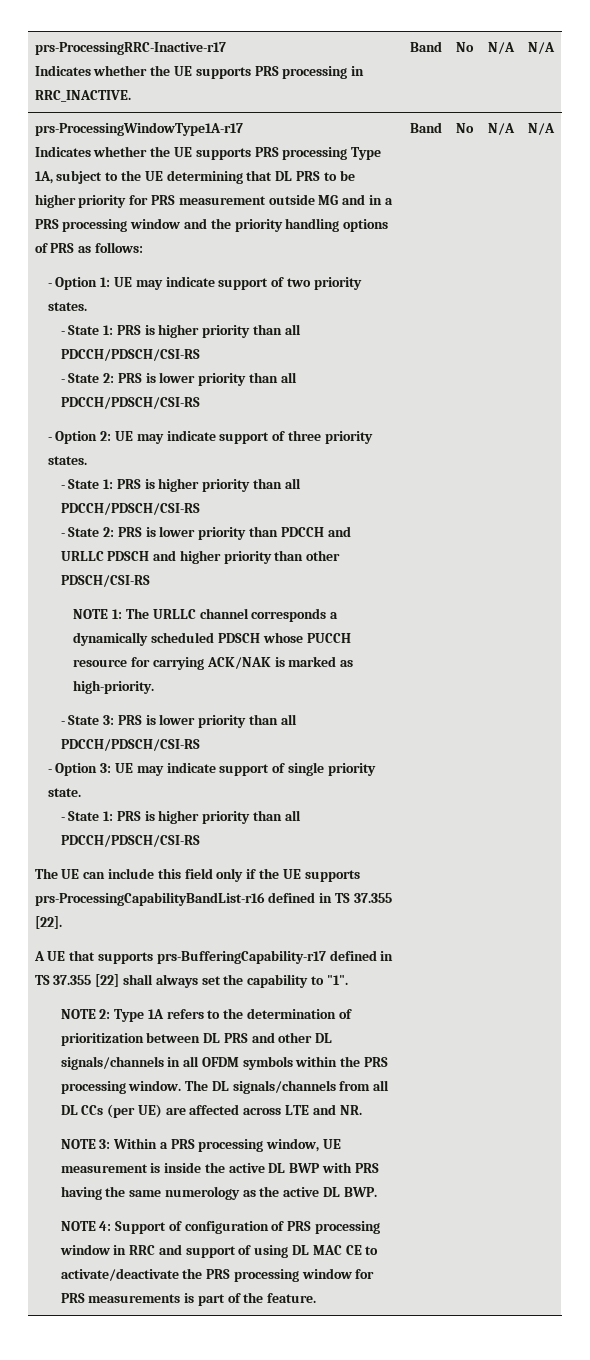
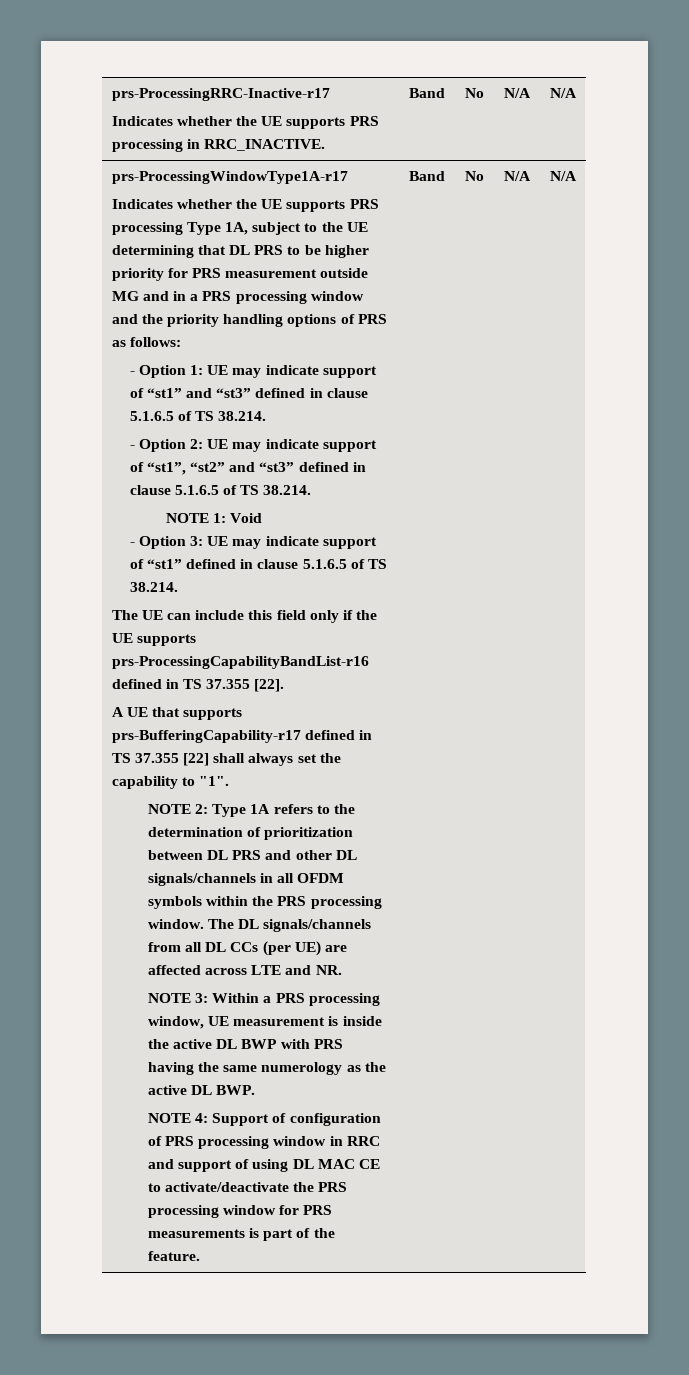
[286,277,362,290] [47,302,87,311] [60,324,301,338] [60,349,200,361] [60,372,297,386] [60,397,200,409] two priority states. // - State 1: PRS is higher priority than all PDCCH/PDSCH/CSI-RS // - State 2: PRS is lower priority than all PDCCH/PDSCH/CSI-RS -> [146,388,368,398] [129,411,267,421] “st1” and “st3” defined in clause 5.1.6.5 of TS 38.214.
[287,430,373,444] [47,456,87,465] [60,478,301,492] [60,503,200,515] [60,526,351,540] [60,550,341,564] [60,575,150,587] [73,608,339,622] [73,632,351,646] [73,656,354,670] [73,680,155,694] [60,714,297,728] [60,739,200,751] three priority states. // - State 1: PRS is higher priority than all PDCCH/PDSCH/CSI-RS // - State 2: PRS is lower priority than PDCCH and URLLC PDSCH and higher priority than other PDSCH/CSI-RS // NOTE 1: The URLLC channel corresponds a dynamically scheduled PDSCH whose PUCCH resource for carrying ACK/NAK is marked as high-priority. // - State 3: PRS is lower priority than all PDCCH/PDSCH/CSI-RS -> [146,462,366,475] [129,485,312,495] [166,513,263,523] “st1”, “st2” and “st3” defined in clause 5.1.6.5 of TS 38.214. // NOTE 1: Void
[287,762,376,776] [47,788,81,797] [60,810,301,824] [60,835,200,847] single priority state. // - State 1: PRS is higher priority than all PDCCH/PDSCH/CSI-RS -> [146,559,388,569] [129,582,178,592] “st1” defined in clause 5.1.6.5 of TS 38.214.

